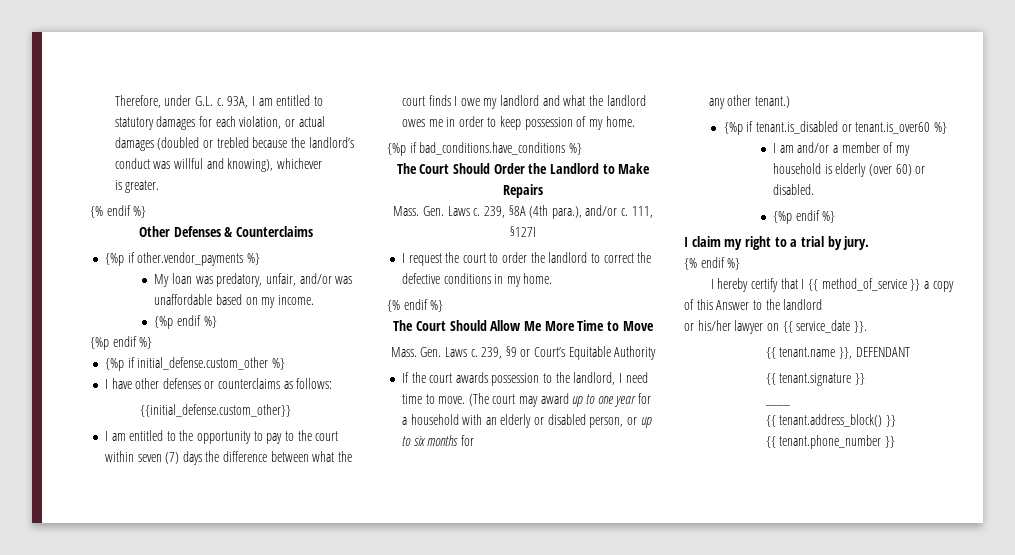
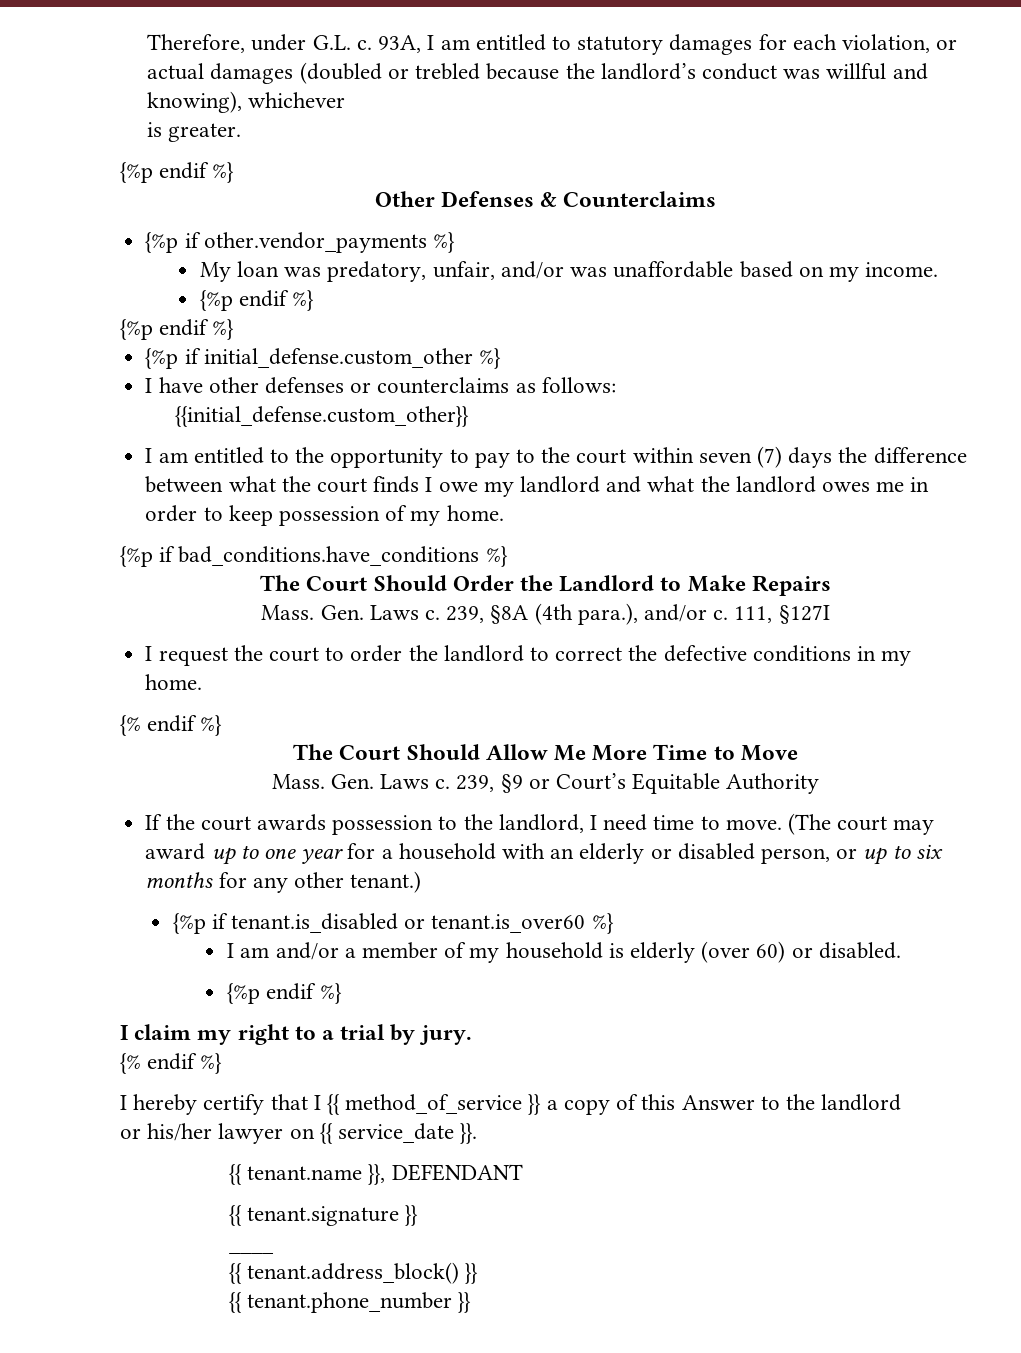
[90,206,103,218] {% -> [120,162,153,183] {%p
(474, 440) // -> (247, 880) none

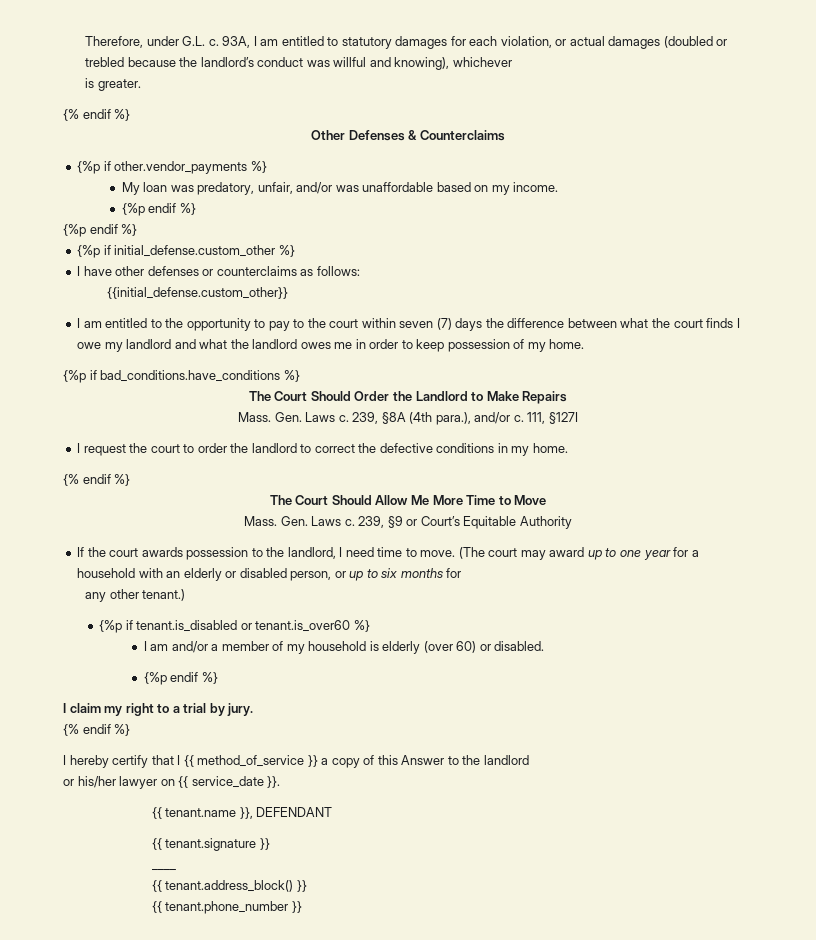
[120,162,153,183] {%p -> [63,109,79,121] {%
(247, 880) none -> (462, 573) //

